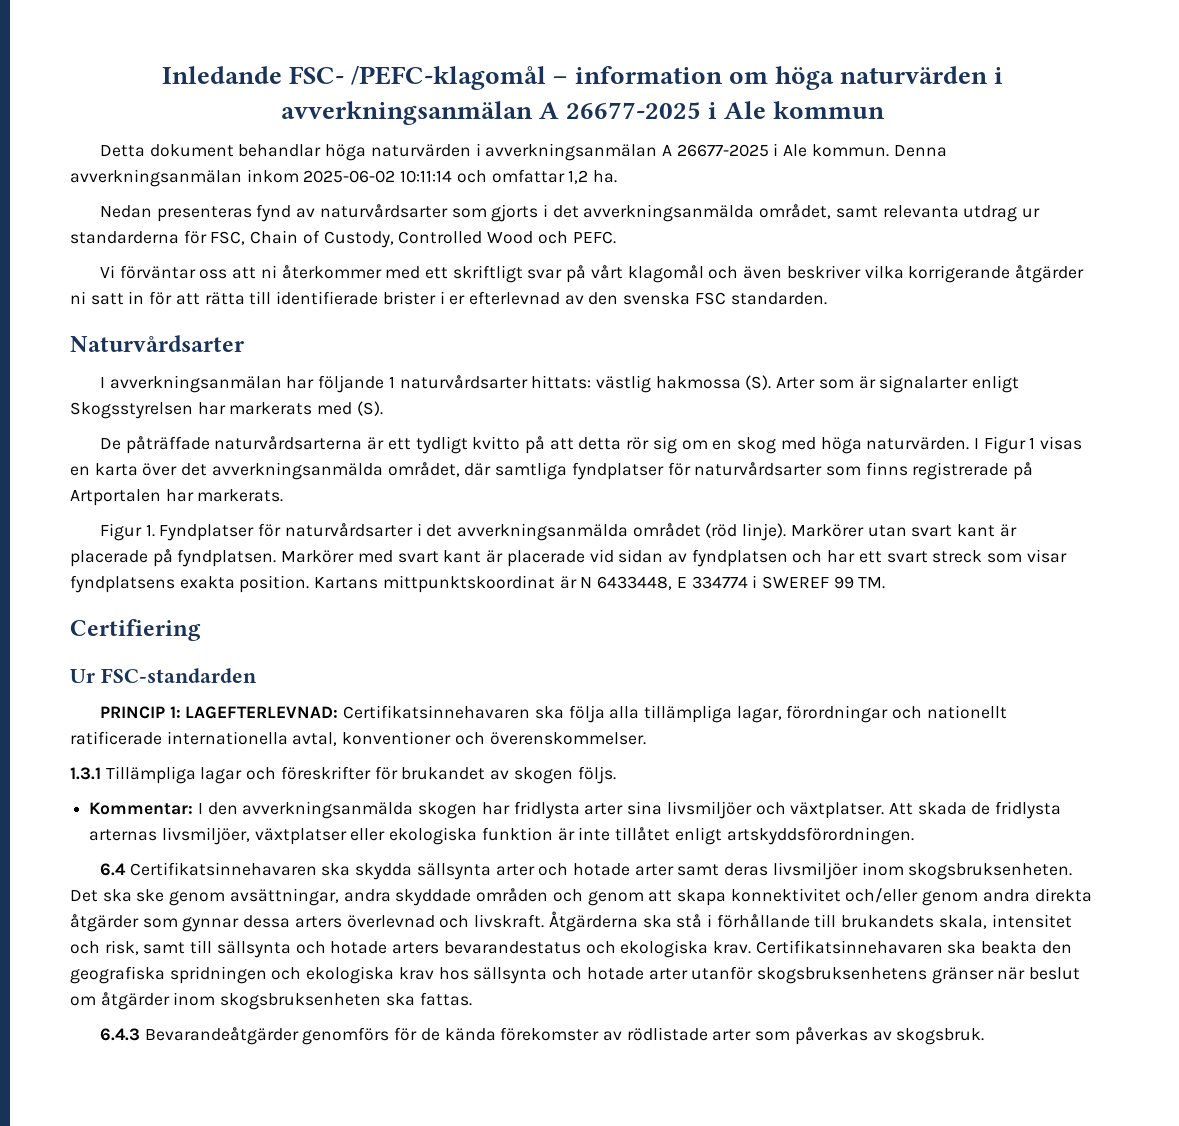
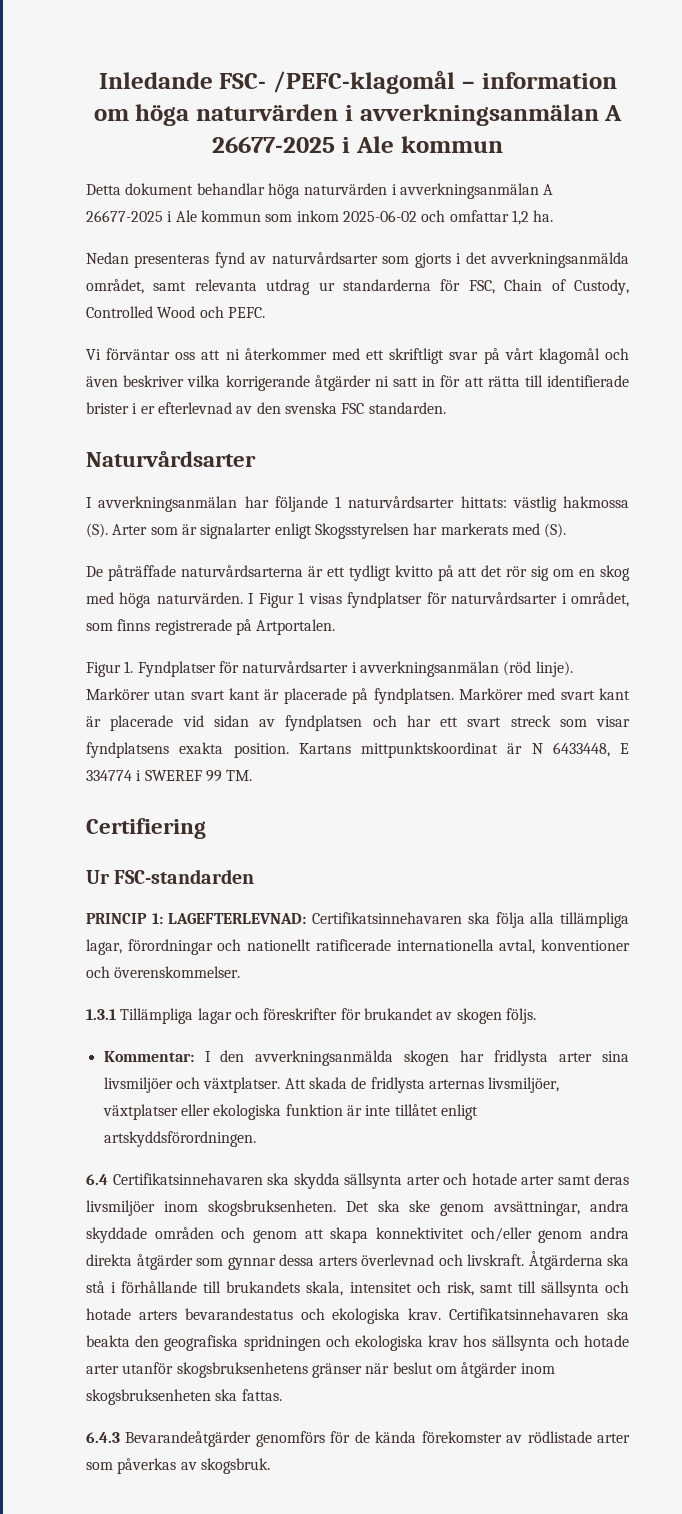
[811,144,947,157] [70,169,242,187] kommun. Denna avverkningsanmälan -> [200,210,293,222] kommun som
[400,170,453,183] 10:11:14 -> (417, 216) none
[578,437,622,450] detta -> [481,565,503,577] det
[70,462,568,480] en karta över det avverkningsanmälda området, där samtliga -> (342, 598) none
(823, 469) none -> [561,592,629,607] i området,
[70,489,284,506] Artportalen har markerats. -> [256,619,336,635] Artportalen.
[426,523,701,541] det avverkningsanmälda området -> [359,661,499,677] avverkningsanmälan

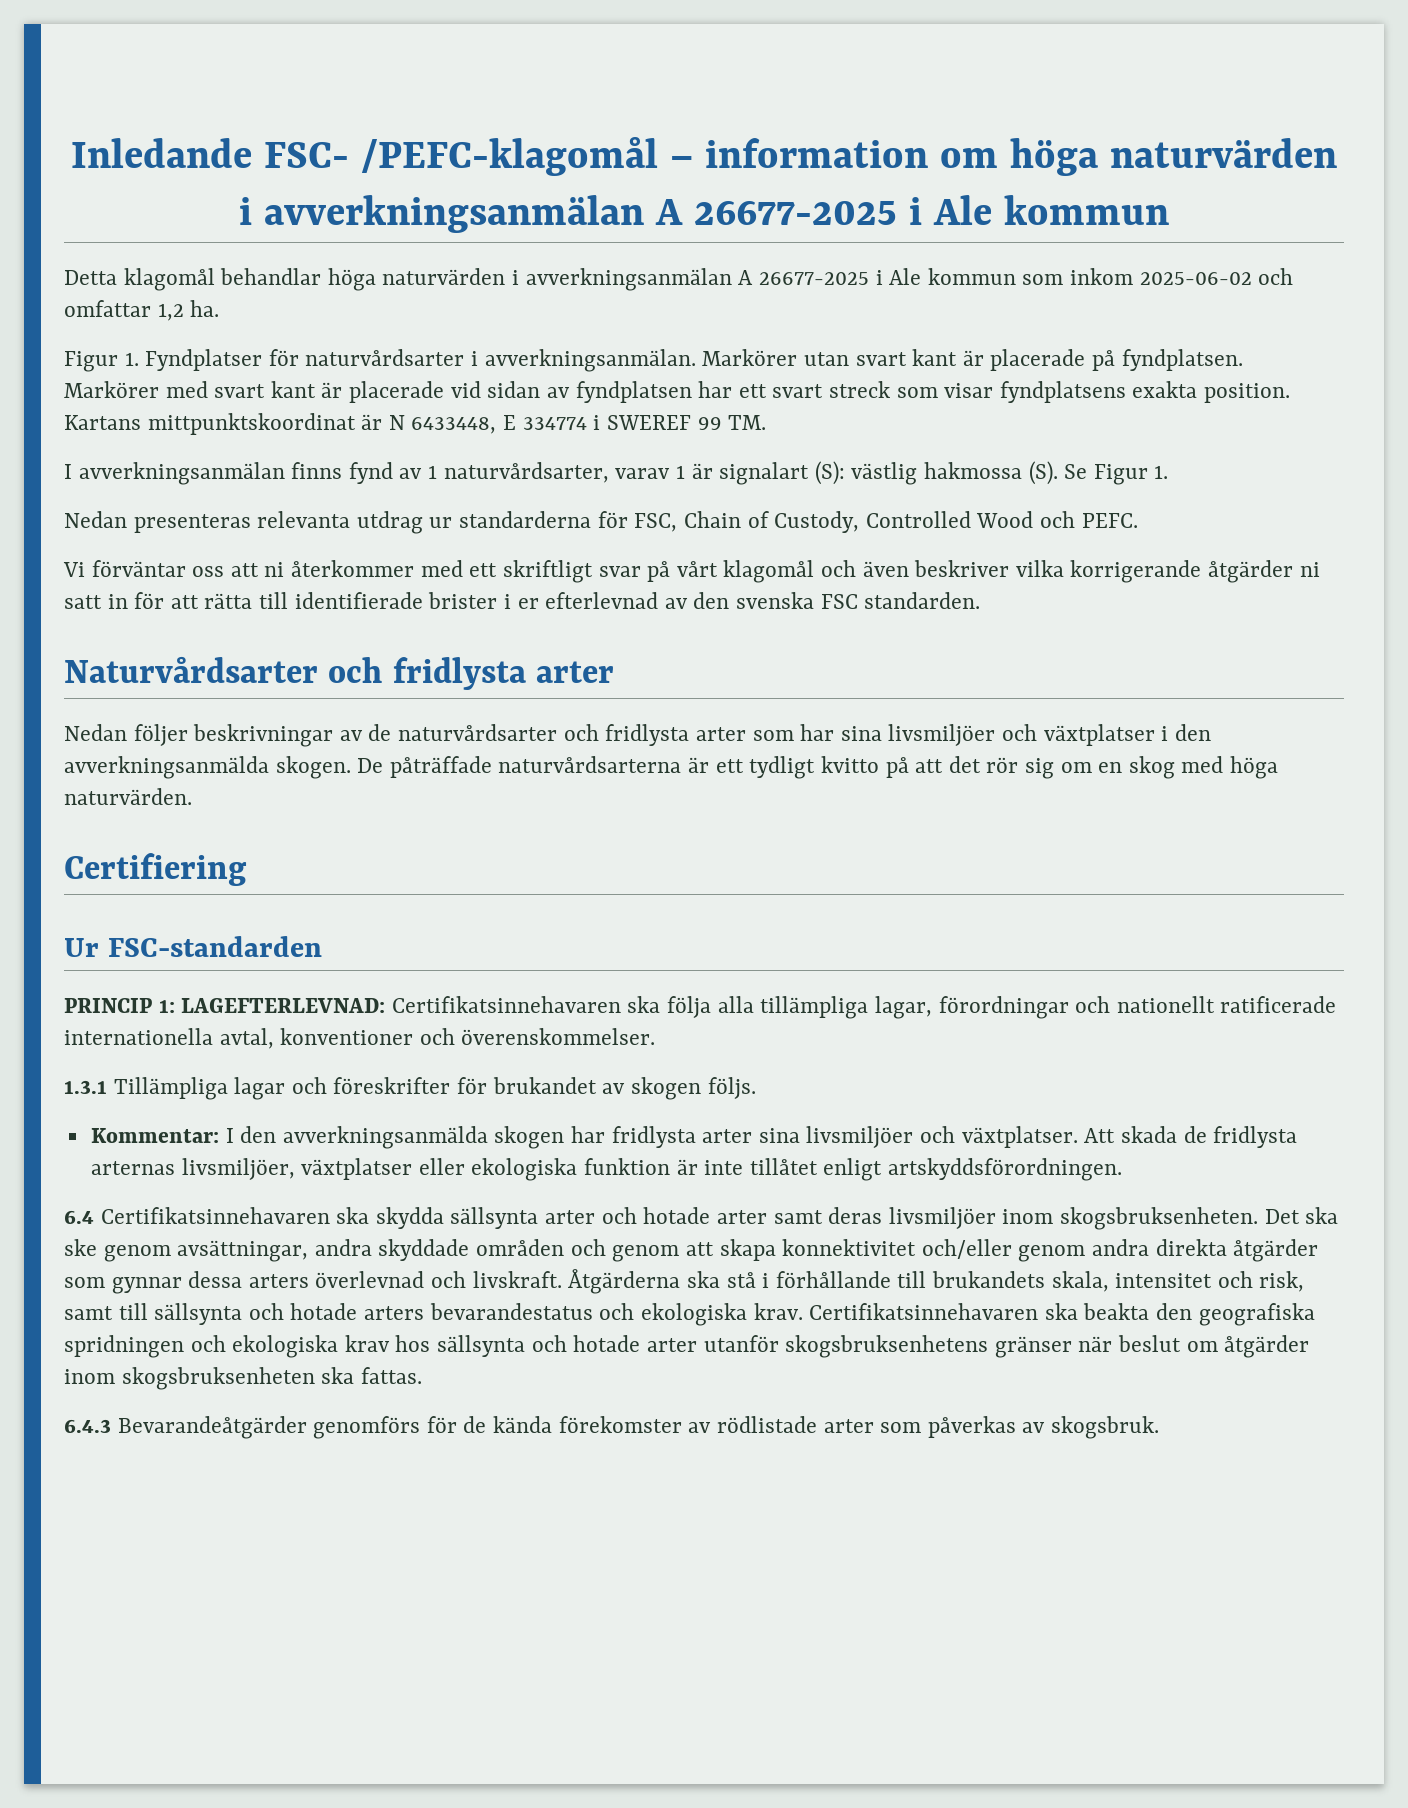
[125,183,194,195] dokument -> [123,268,215,291] klagomål
[86,252,630,268] [86,279,187,294] Nedan presenteras fynd av naturvårdsarter som gjorts i det avverkningsanmälda området, samt -> [64,349,1243,372] [64,381,1291,403] [64,413,767,435] [64,461,1169,485] [64,511,251,533] Figur 1. Fyndplatser för naturvårdsarter i avverkningsanmälan. Markörer utan svart kant är placerade på fyndplatsen. Markörer med svart kant är placerade vid sidan av fyndplatsen har ett svart streck som visar fyndplatsens exakta position. Kartans mittpunktskoordinat är N 6433448, E 334774 i SWEREF 99 TM. // I avverkningsanmälan finns fynd av 1 naturvårdsarter, varav 1 är signalart (S): västlig hakmossa (S). Se Figur 1. // Nedan presenteras
[86,496,629,512] [86,523,567,539] // I avverkningsanmälan har följande 1 naturvårdsarter hittats: västlig hakmossa (S). Arter som är signalarter enligt Skogsstyrelsen har markerats med (S). // -> [328,657,614,690] [64,724,1211,747] [64,756,351,779] och fridlysta arter // Nedan följer beskrivningar av de naturvårdsarter och fridlysta arter som har sina livsmiljöer och växtplatser i den avverkningsanmälda skogen.
[248,592,629,608] [86,619,336,635] [86,661,573,677] [86,688,631,704] [86,715,630,731] [86,742,629,758] [86,770,253,782] I Figur 1 visas fyndplatser för naturvårdsarter i området, som finns registrerade på Artportalen. // Figur 1. Fyndplatser för naturvårdsarter i avverkningsanmälan (röd linje). Markörer utan svart kant är placerade på fyndplatsen. Markörer med svart kant är placerade vid sidan av fyndplatsen och har ett svart streck som visar fyndplatsens exakta position. Kartans mittpunktskoordinat är N 6433448, E 334774 i SWEREF 99 TM. -> (192, 796) none

